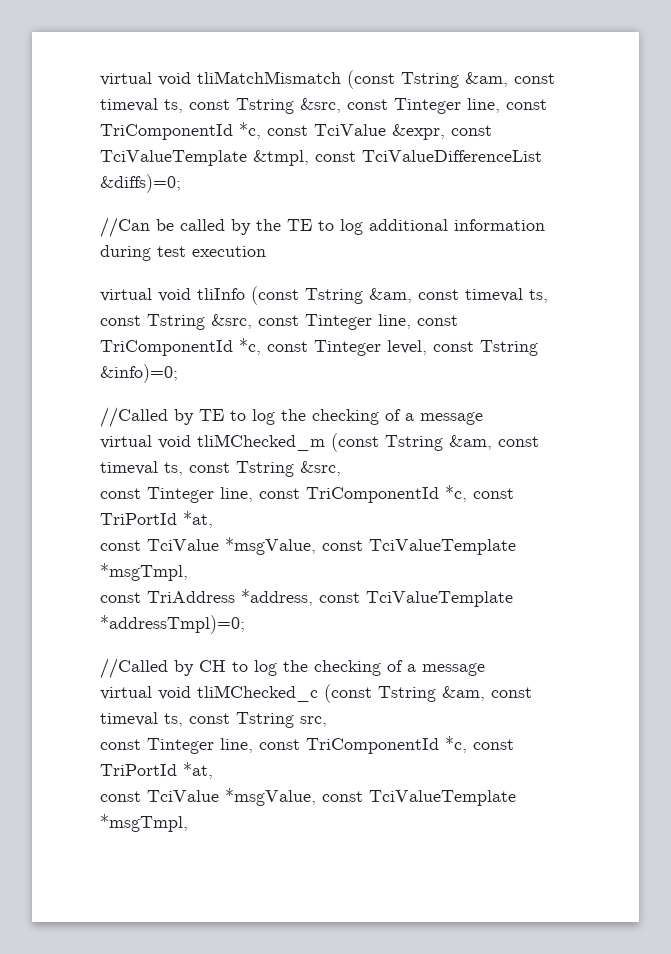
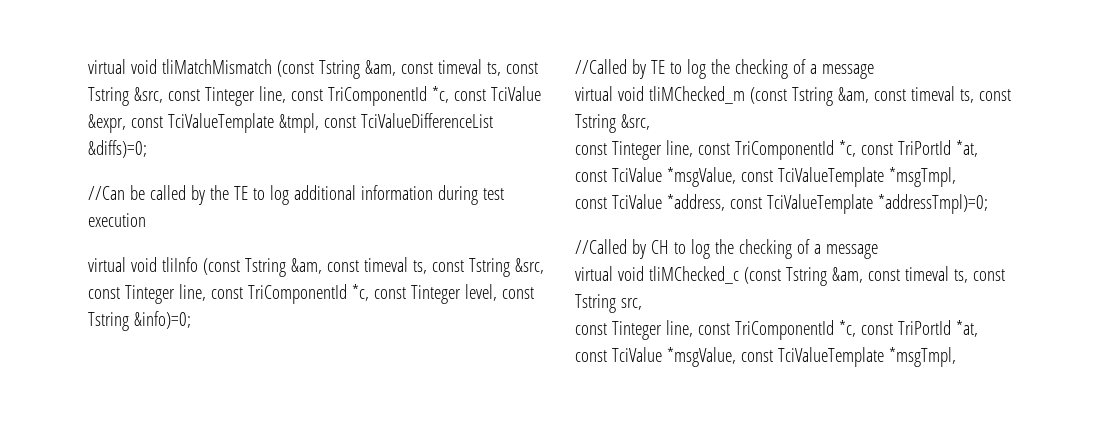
[147,591,235,603] TriAddress -> [611,194,662,209] TciValue

